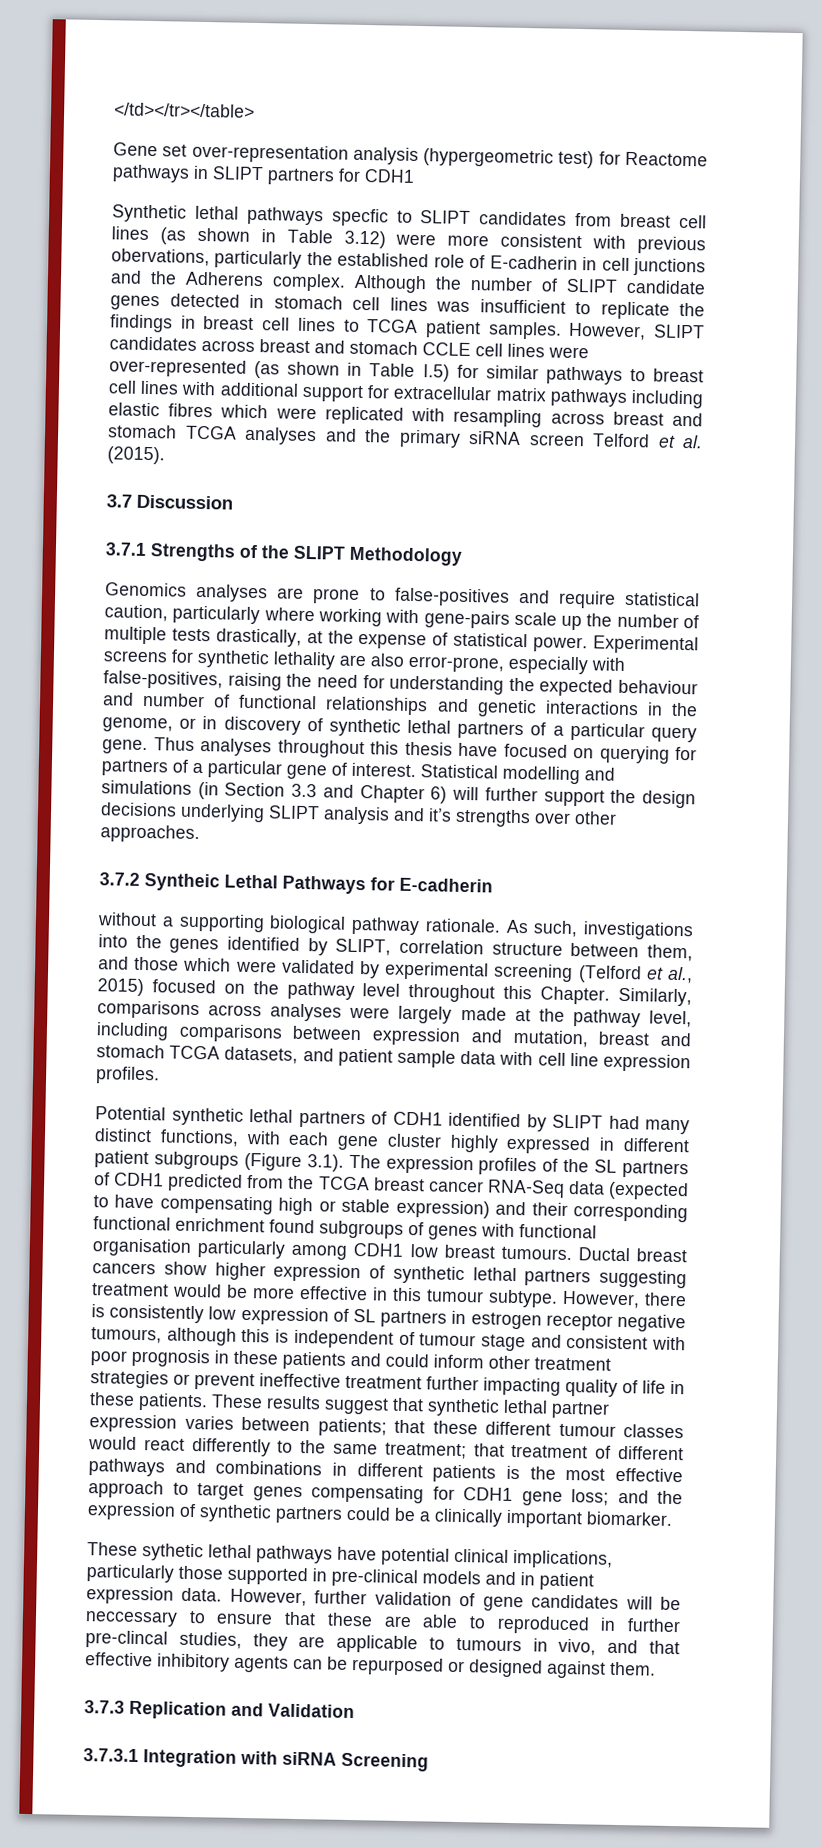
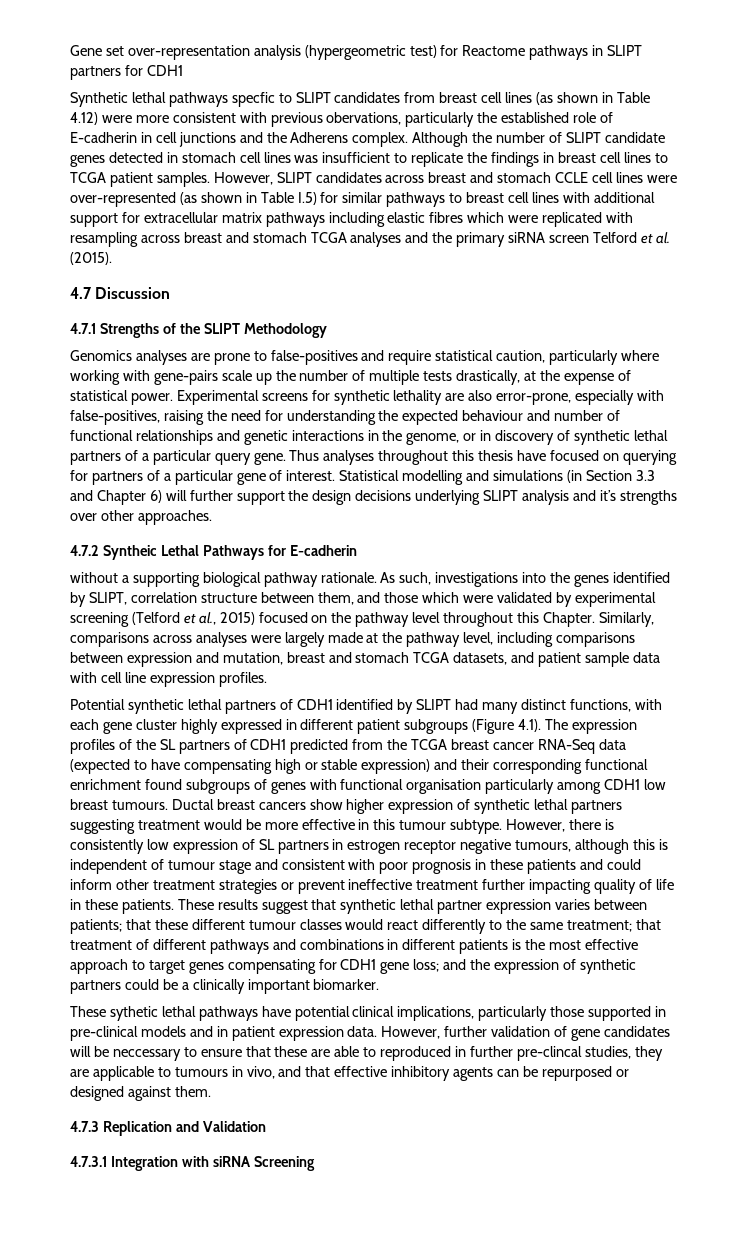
[114,102,255,118] </td></tr></table> // -> (70, 50) none
[343,230,386,249] 3.12) -> [70,112,98,125] 4.12)
[106,494,132,508] 3.7 -> [70,287,92,299] 4.7
[105,542,147,556] 3.7.1 -> [70,323,96,334] 4.7.1
[99,872,140,886] 3.7.2 -> [70,545,99,556] 4.7.2
[306,1154,344,1172] 3.1). -> [518,719,542,732] 4.1).
[84,1700,125,1714] 3.7.3 -> [70,1121,99,1132] 4.7.3
[83,1748,139,1763] 3.7.3.1 -> [70,1156,107,1167] 4.7.3.1

